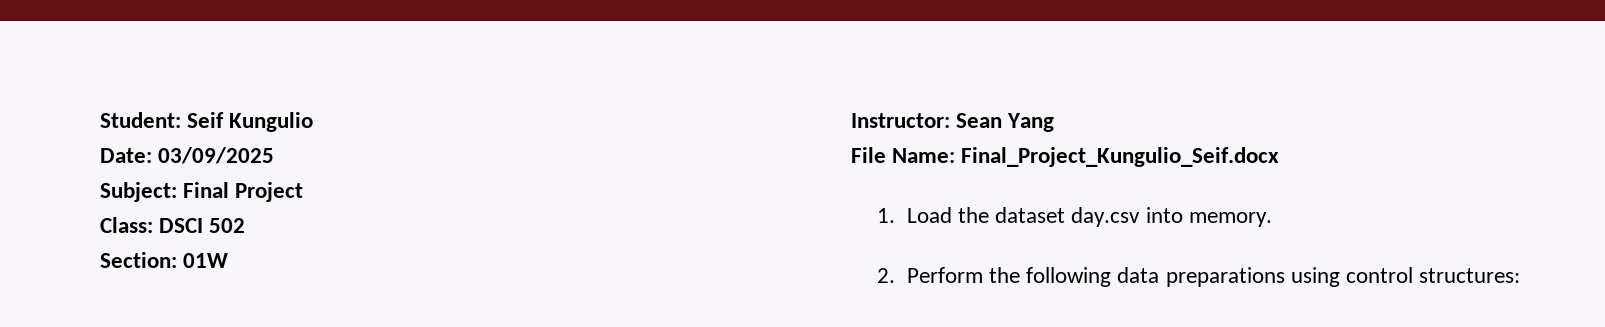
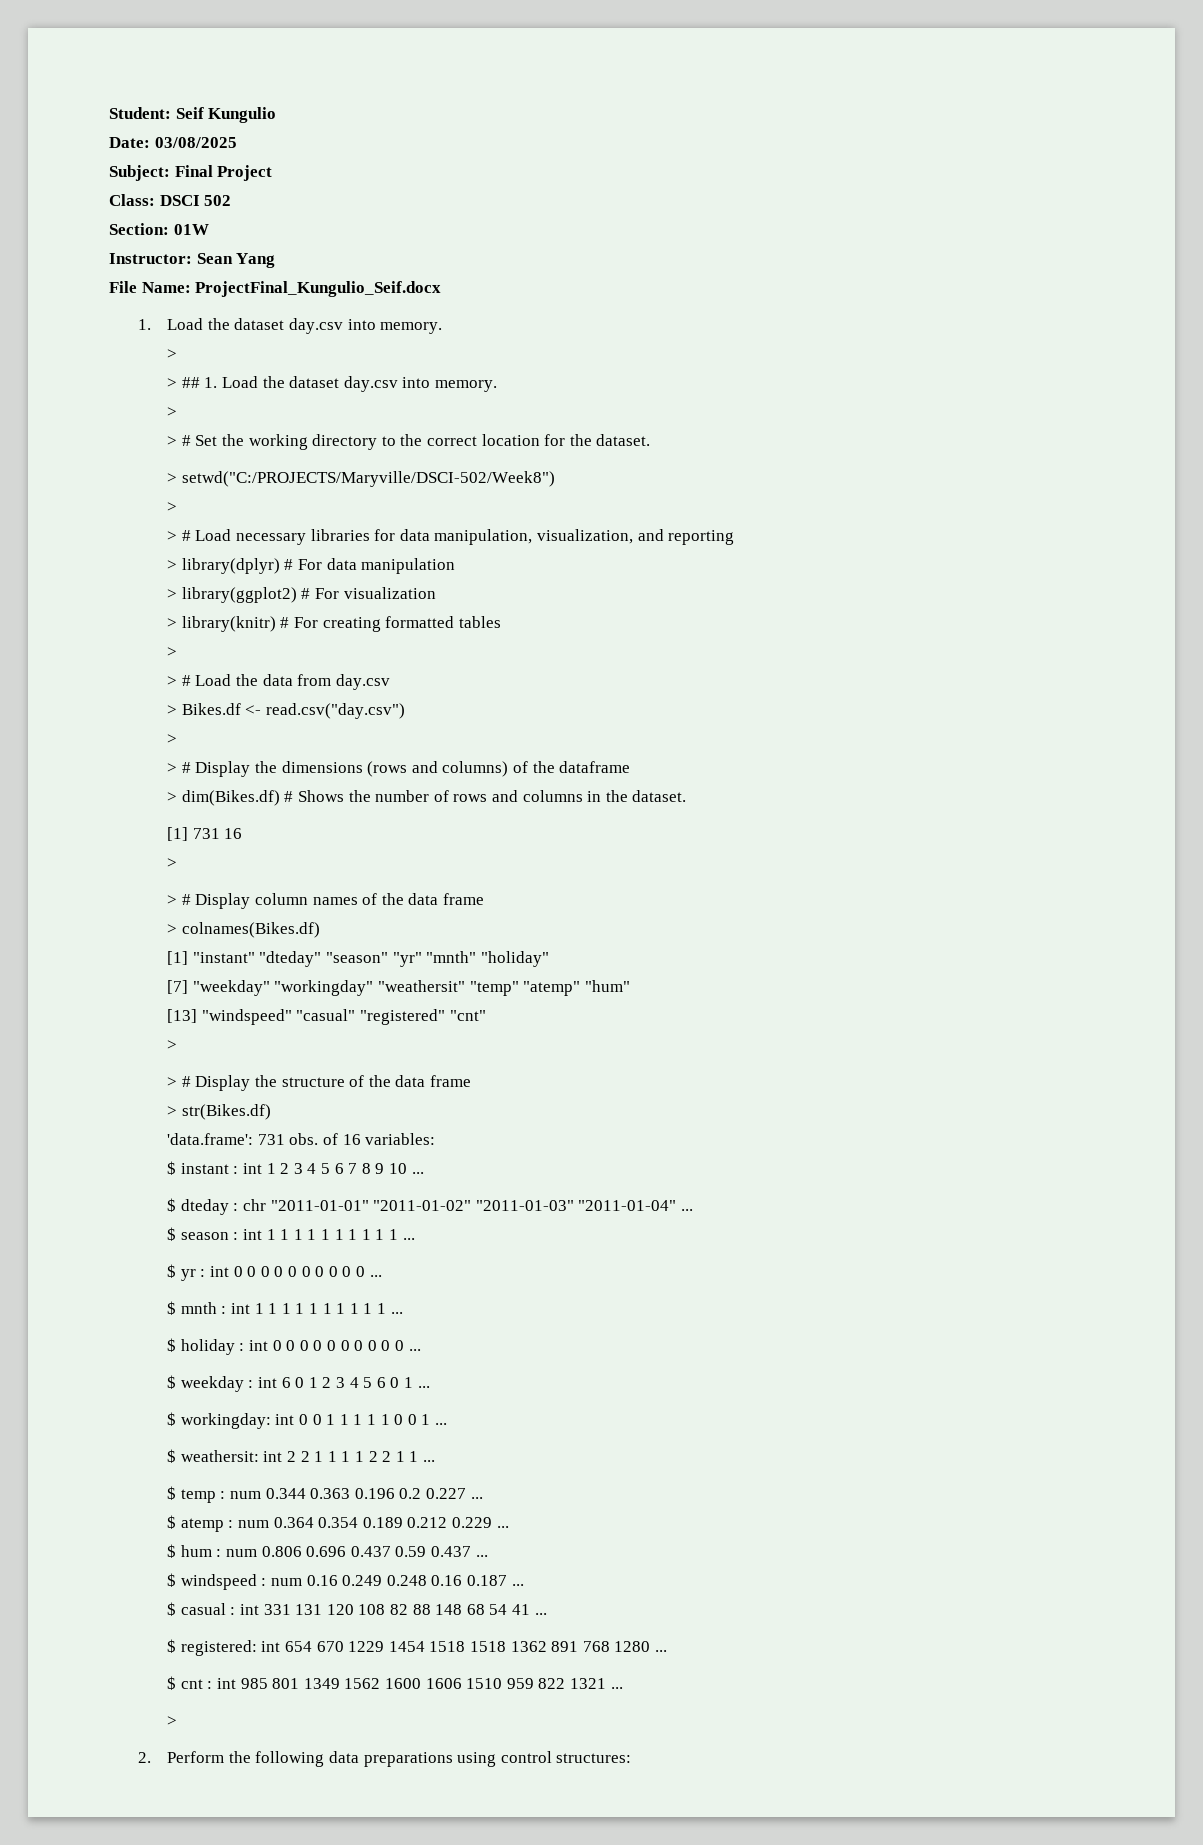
[158,147,275,164] 03/09/2025 -> [154,137,237,148] 03/08/2025
[961,147,1280,167] [877,207,1272,227] Final_Project_Kungulio_Seif.docx // 1. Load the dataset day.csv into memory. -> [195,281,442,297] [138,318,443,334] [167,349,178,359] [167,376,498,392] [167,407,178,417] [167,434,651,450] [167,471,555,487] [167,502,178,512] [167,529,735,545] [167,558,456,574] [167,587,436,603] [167,616,501,632] [167,647,178,657] [167,674,390,690] [167,703,406,719] [167,734,178,744] [167,761,631,777] [167,790,687,806] [167,827,243,841] [167,858,178,868] [167,893,485,909] [167,922,320,938] [167,951,549,967] [167,980,630,996] [167,1009,486,1025] [167,1040,178,1050] [167,1075,472,1091] [167,1104,271,1120] [167,1133,436,1145] [167,1161,424,1175] [167,1198,694,1215] [167,1227,415,1241] [167,1264,382,1281] [167,1301,403,1315] [167,1338,421,1355] [167,1375,430,1392] [167,1412,447,1429] [167,1449,435,1463] [167,1486,483,1503] [167,1515,509,1532] [167,1544,488,1558] [167,1573,524,1590] [167,1602,547,1616] [167,1639,667,1656] [167,1676,623,1690] [167,1716,178,1726] ProjectFinal_Kungulio_Seif.docx // 1. Load the dataset day.csv into memory. // > // > ## 1. Load the dataset day.csv into memory. // > // > # Set the working directory to the correct location for the dataset. // > setwd("C:/PROJECTS/Maryville/DSCI-502/Week8") // > // > # Load necessary libraries for data manipulation, visualization, and reporting // > library(dplyr) # For data manipulation // > library(ggplot2) # For visualization // > library(knitr) # For creating formatted tables // > // > # Load the data from day.csv // > Bikes.df <- read.csv("day.csv") // > // > # Display the dimensions (rows and columns) of the dataframe // > dim(Bikes.df) # Shows the number of rows and columns in the dataset. // [1] 731 16 // > // > # Display column names of the data frame // > colnames(Bikes.df) // [1] "instant" "dteday" "season" "yr" "mnth" "holiday" // [7] "weekday" "workingday" "weathersit" "temp" "atemp" "hum" // [13] "windspeed" "casual" "registered" "cnt" // > // > # Display the structure of the data frame // > str(Bikes.df) // 'data.frame': 731 obs. of 16 variables: // $ instant : int 1 2 3 4 5 6 7 8 9 10 ... // $ dteday : chr "2011-01-01" "2011-01-02" "2011-01-03" "2011-01-04" ... // $ season : int 1 1 1 1 1 1 1 1 1 1 ... // $ yr : int 0 0 0 0 0 0 0 0 0 0 ... // $ mnth : int 1 1 1 1 1 1 1 1 1 1 ... // $ holiday : int 0 0 0 0 0 0 0 0 0 0 ... // $ weekday : int 6 0 1 2 3 4 5 6 0 1 ... // $ workingday: int 0 0 1 1 1 1 1 0 0 1 ... // $ weathersit: int 2 2 1 1 1 1 2 2 1 1 ... // $ temp : num 0.344 0.363 0.196 0.2 0.227 ... // $ atemp : num 0.364 0.354 0.189 0.212 0.229 ... // $ hum : num 0.806 0.696 0.437 0.59 0.437 ... // $ windspeed : num 0.16 0.249 0.248 0.16 0.187 ... // $ casual : int 331 131 120 108 82 88 148 68 54 41 ... // $ registered: int 654 670 1229 1454 1518 1518 1362 891 768 1280 ... // $ cnt : int 985 801 1349 1562 1600 1606 1510 959 822 1321 ... // >

